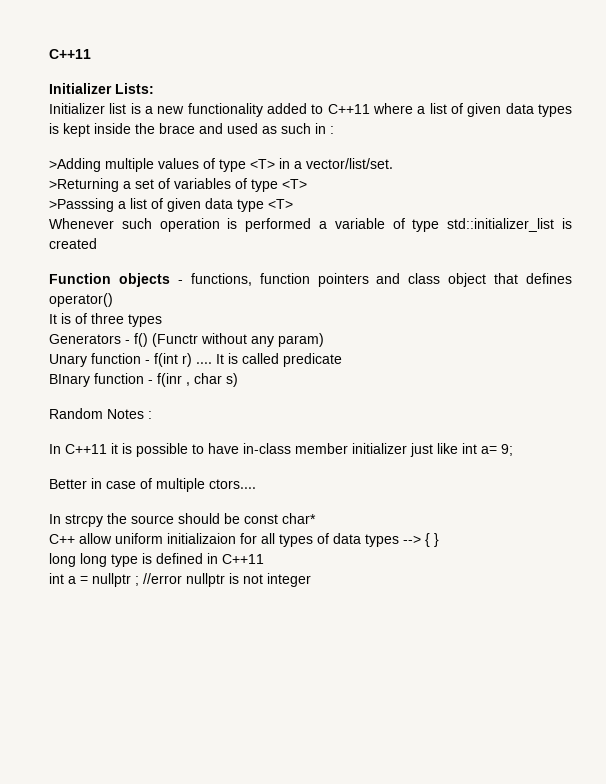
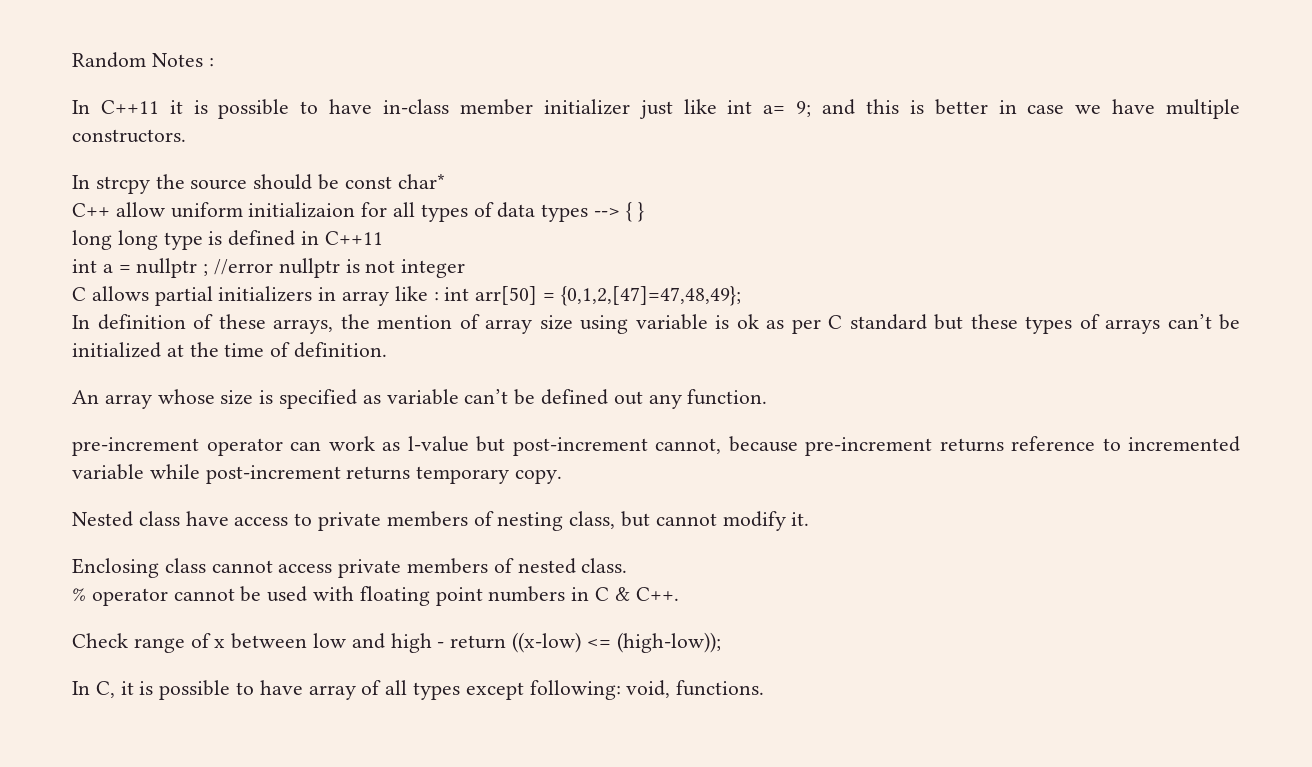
[49,49,91,59] [49,83,154,94] [49,103,572,117] [49,123,334,137] [49,158,393,172] [49,178,307,192] [49,198,293,212] [49,218,573,232] [49,238,97,249] [49,273,572,287] [49,293,113,307] [49,313,162,327] [49,333,324,347] [49,353,342,367] [49,373,238,387] C++11 // Initializer Lists: // Initializer list is a new functionality added to C++11 where a list of given data types is kept inside the brace and used as such in : // >Adding multiple values of type <T> in a vector/list/set. // >Returning a set of variables of type <T> // >Passsing a list of given data type <T> // Whenever such operation is performed a variable of type std::initializer_list is created // Function objects - functions, function pointers and class object that defines operator() // It is of three types // Generators - f() (Functr without any param) // Unary function - f(int r) .... It is called predicate // BInary function - f(inr , char s) // -> (72, 60) none
[49,478,256,492] // Better in case of multiple ctors.... -> [822,99,1240,119] [72,129,186,143] and this is better in case we have multiple constructors.
(311, 580) none -> [72,286,741,306] [72,314,1240,334] [72,342,388,358] [72,389,768,409] [72,436,1240,456] [72,464,563,484] [72,511,810,531] [72,558,628,578] [72,586,679,606] [72,632,721,653] [72,680,765,700] // C allows partial initializers in array like : int arr[50] = {0,1,2,[47]=47,48,49}; // In definition of these arrays, the mention of array size using variable is ok as per C standard but these types of arrays can’t be initialized at the time of definition. // An array whose size is specified as variable can’t be defined out any function. // pre-increment operator can work as l-value but post-increment cannot, because pre-increment returns reference to incremented variable while post-increment returns temporary copy. // Nested class have access to private members of nesting class, but cannot modify it. // Enclosing class cannot access private members of nested class. // % operator cannot be used with floating point numbers in C & C++. // Check range of x between low and high - return ((x-low) <= (high-low)); // In C, it is possible to have array of all types except following: void, functions.

